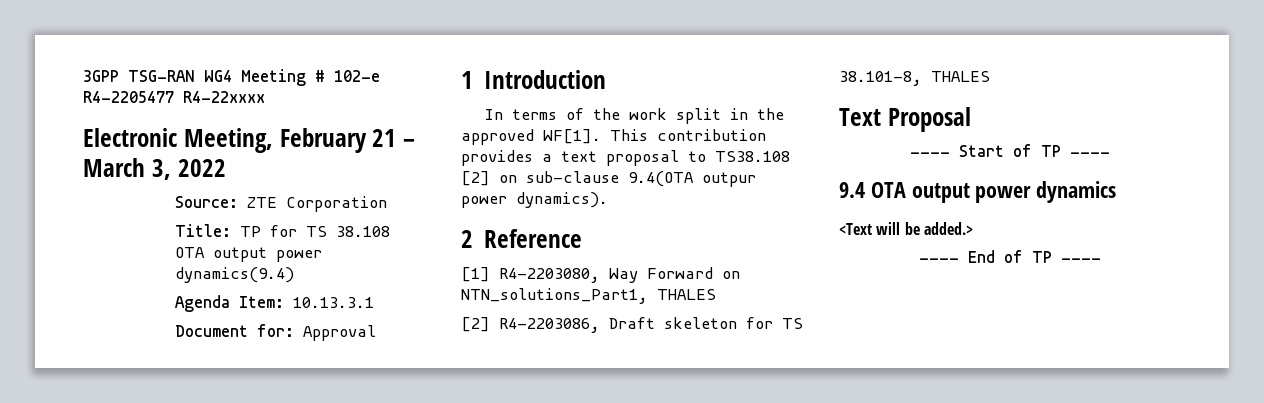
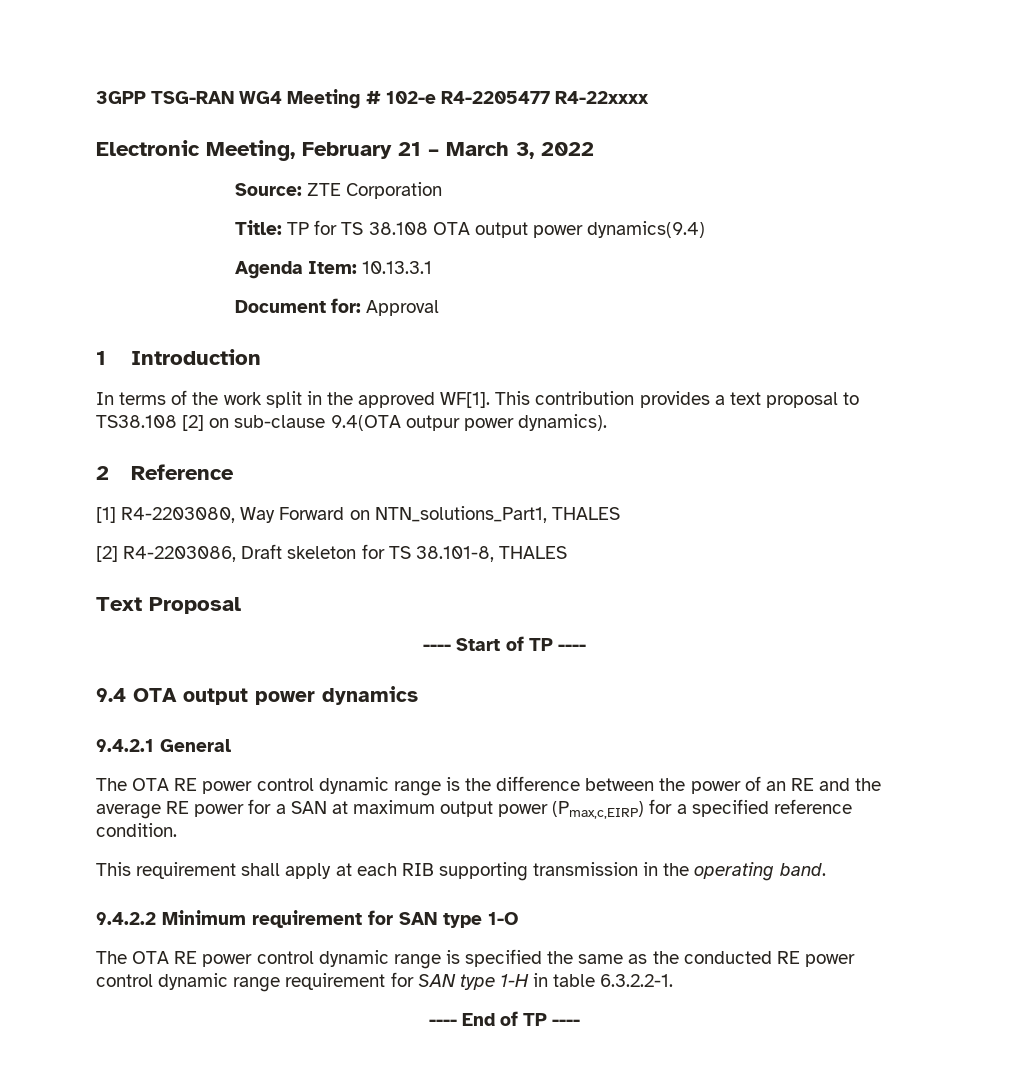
[839,222,973,235] <Text will be added.> -> [96,739,231,752] [96,776,882,796] [96,799,852,819] [96,823,177,837] [96,862,826,881] [96,910,519,928] [96,949,855,969] [96,972,674,992] 9.4.2.1 General // The OTA RE power control dynamic range is the difference between the power of an RE and the average RE power for a SAN at maximum output power (Pmax,c,EIRP) for a specified reference condition. // This requirement shall apply at each RIB supporting transmission in the operating band. // 9.4.2.2 Minimum requirement for SAN type 1-O // The OTA RE power control dynamic range is specified the same as the conducted RE power control dynamic range requirement for SAN type 1-H in table 6.3.2.2-1.

